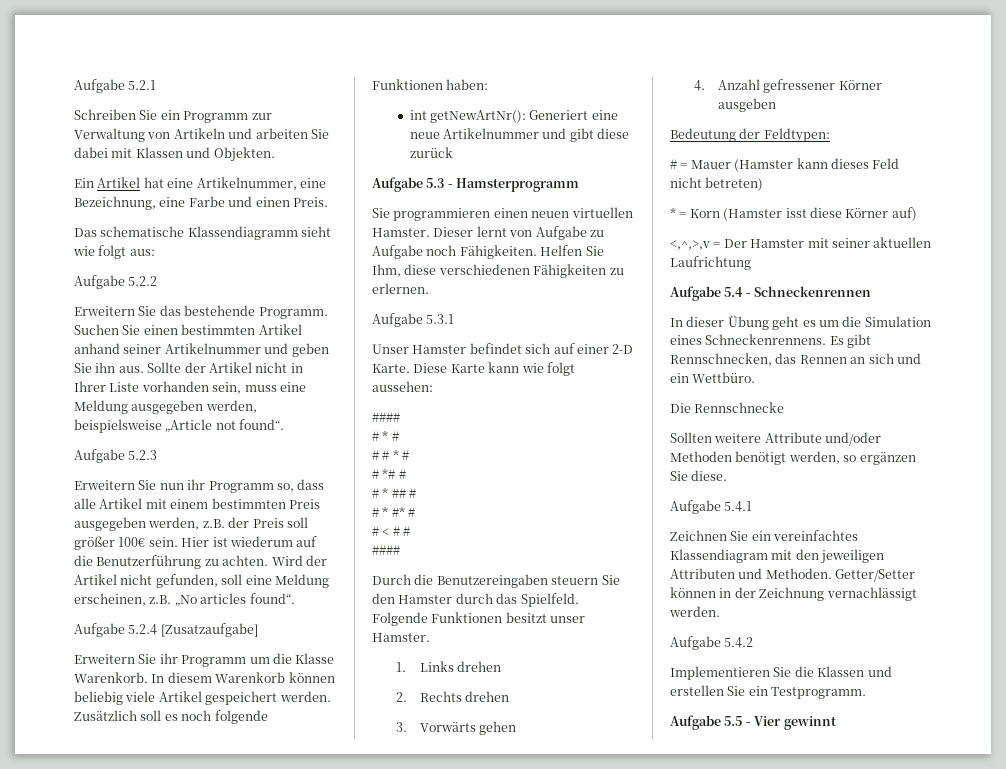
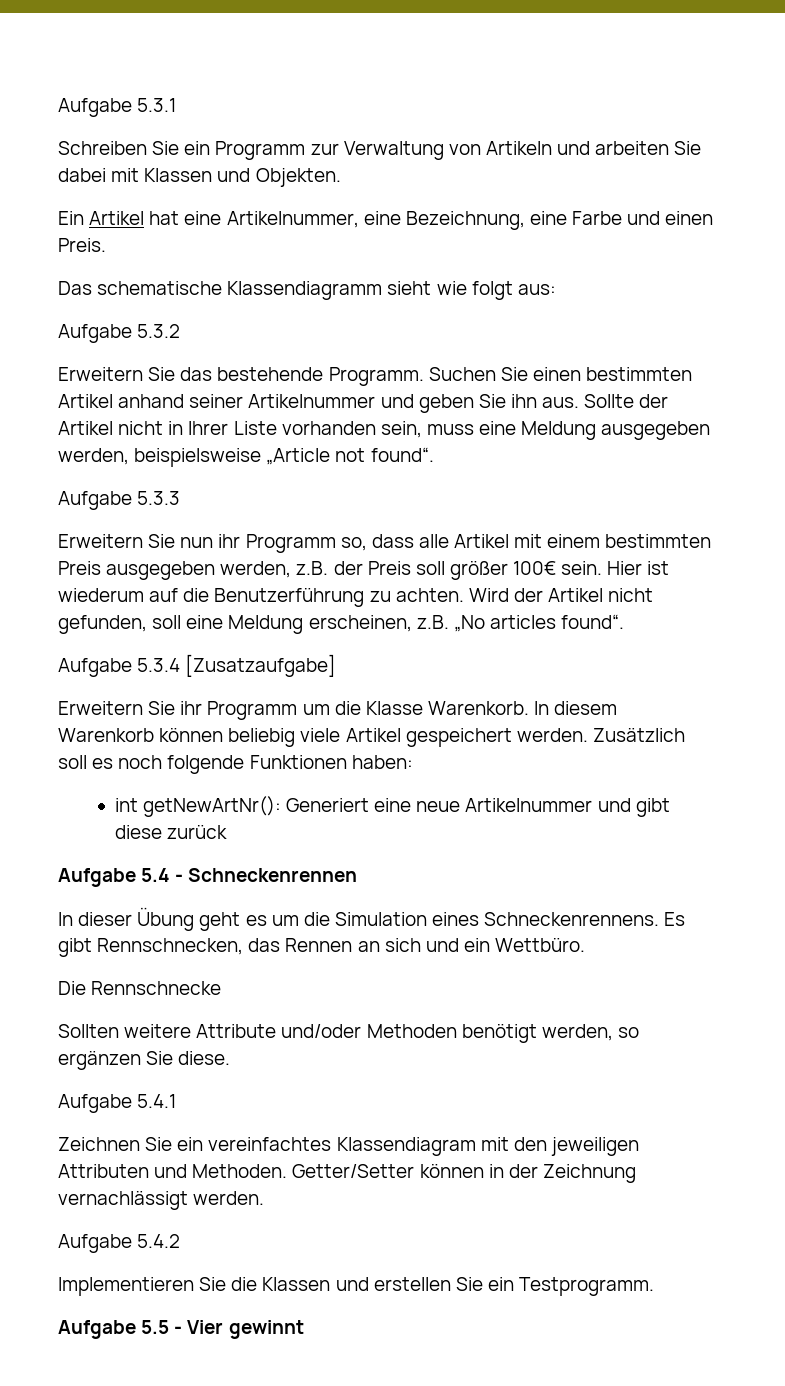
[74,79,157,93] Aufgabe 5.2.1 -> [58,98,177,117] Aufgabe 5.3.1
[128,276,158,286] 5.2.2 -> [137,324,181,338] 5.3.2
[128,450,158,460] 5.2.3 -> [137,491,181,505] 5.3.3
[128,624,158,635] 5.2.4 -> [137,658,181,672] 5.3.4
[372,177,580,192] [372,207,633,221] [372,226,604,240] [372,245,604,259] [372,264,624,278] [372,283,429,294] [372,313,455,327] [372,343,634,354] [372,362,575,376] [372,381,433,392] [372,412,400,422] [372,430,399,441] [372,449,410,460] [372,468,406,479] [372,487,417,498] [372,506,416,517] [372,526,411,536] [372,545,400,555] [372,574,620,588] [372,593,579,607] [372,612,586,626] [372,633,430,642] [395,661,502,672] [395,691,510,702] [395,721,517,735] [693,79,882,93] [717,98,776,112] [670,128,830,143] [670,158,900,172] [670,177,764,191] [670,207,917,221] [670,237,932,250] [670,256,751,270] // Aufgabe 5.3 - Hamsterprogramm // Sie programmieren einen neuen virtuellen Hamster. Dieser lernt von Aufgabe zu Aufgabe noch Fähigkeiten. Helfen Sie Ihm, diese verschiedenen Fähigkeiten zu erlernen. // Aufgabe 5.3.1 // Unser Hamster befindet sich auf einer 2-D Karte. Diese Karte kann wie folgt aussehen: // #### // # * # // # # * # // # *# # // # * ## # // # * #* # // # < # # // #### // Durch die Benutzereingaben steuern Sie den Hamster durch das Spielfeld. Folgende Funktionen besitzt unser Hamster. // 1. Links drehen // 2. Rechts drehen // 3. Vorwärts gehen // 4. Anzahl gefressener Körner ausgeben // Bedeutung der Feldtypen: // # = Mauer (Hamster kann dieses Feld nicht betreten) // * = Korn (Hamster isst diese Körner auf) // <,^,>,v = Der Hamster mit seiner aktuellen Laufrichtung -> (227, 832) none

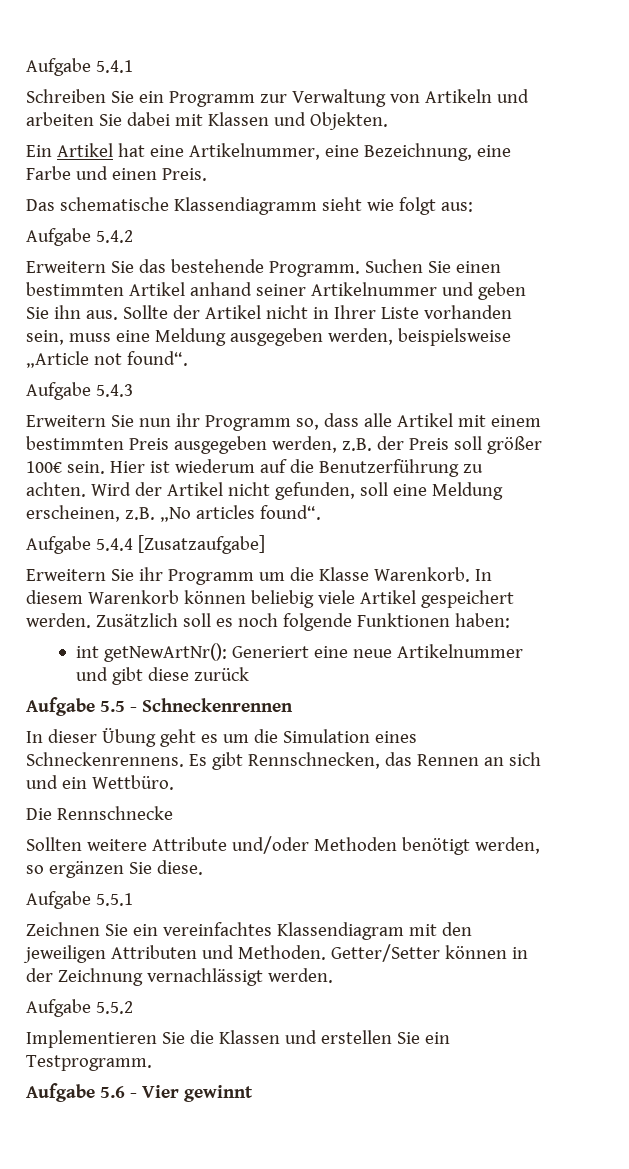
[58,98,177,117] Aufgabe 5.3.1 -> [26,58,133,76] Aufgabe 5.4.1
[137,324,181,338] 5.3.2 -> [95,230,133,243] 5.4.2
[137,491,181,505] 5.3.3 -> [95,384,133,397] 5.4.3
[137,658,181,672] 5.3.4 -> [95,538,133,551] 5.4.4
[141,868,171,882] 5.4 -> [99,701,125,712] 5.5
[137,1094,177,1108] 5.4.1 -> [95,893,133,906] 5.5.1
[137,1234,181,1248] 5.4.2 -> [95,1001,133,1014] 5.5.2
[141,1320,170,1334] 5.5 -> [99,1086,125,1098] 5.6

